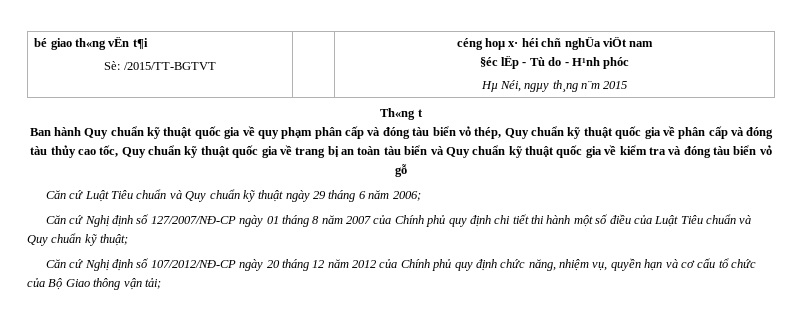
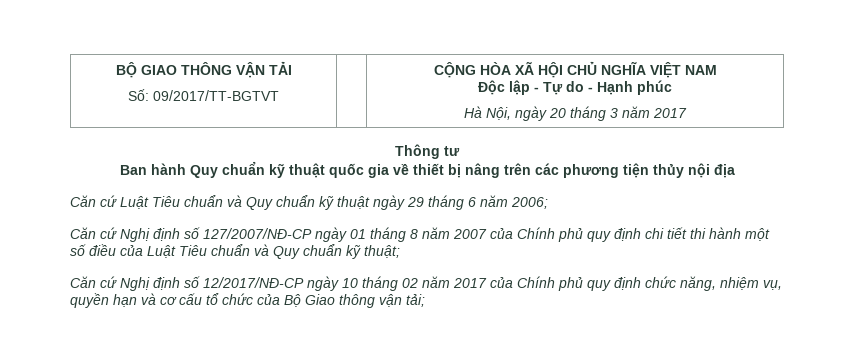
[34,37,148,50] [104,61,216,70] [456,37,654,50] [479,56,630,69] [480,80,628,92] [380,108,423,120] bé giao th«ng vËn t¶i // Sè: /2015/TT-BGTVT | | céng hoµ x· héi chñ nghÜa viÖt nam // §éc lËp - Tù do - H¹nh phóc // Hµ Néi, ngµy th¸ng n¨m 2015 // Th«ng t -> [115,61,292,78] [128,89,279,101] [433,61,717,78] [478,80,672,95] [464,106,687,121] [395,144,460,159] BỘ GIAO THÔNG VẬN TẢI // Số: 09/2017/TT-BGTVT | | CỘNG HÒA XÃ HỘI CHỦ NGHĨA VIỆT NAM // Độc lập - Tự do - Hạnh phúc // Hà Nội, ngày 20 tháng 3 năm 2017 // Thông tư
[257,126,774,139] [30,145,772,158] [395,164,407,177] quy phạm phân cấp và đóng tàu biển vỏ thép, Quy chuẩn kỹ thuật quốc gia về phân cấp và đóng tàu thủy cao tốc, Quy chuẩn kỹ thuật quốc gia về trang bị an toàn tàu biển và Quy chuẩn kỹ thuật quốc gia về kiểm tra và đóng tàu biển vỏ gỗ -> [412,163,735,178] thiết bị nâng trên các phương tiện thủy nội địa
[150,259,377,271] 107/2012/NĐ-CP ngày 20 tháng 12 năm 2012 -> [203,276,487,291] 12/2017/NĐ-CP ngày 10 tháng 02 năm 2017

